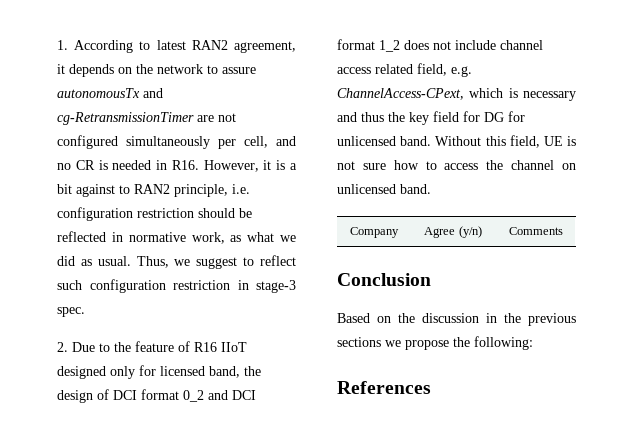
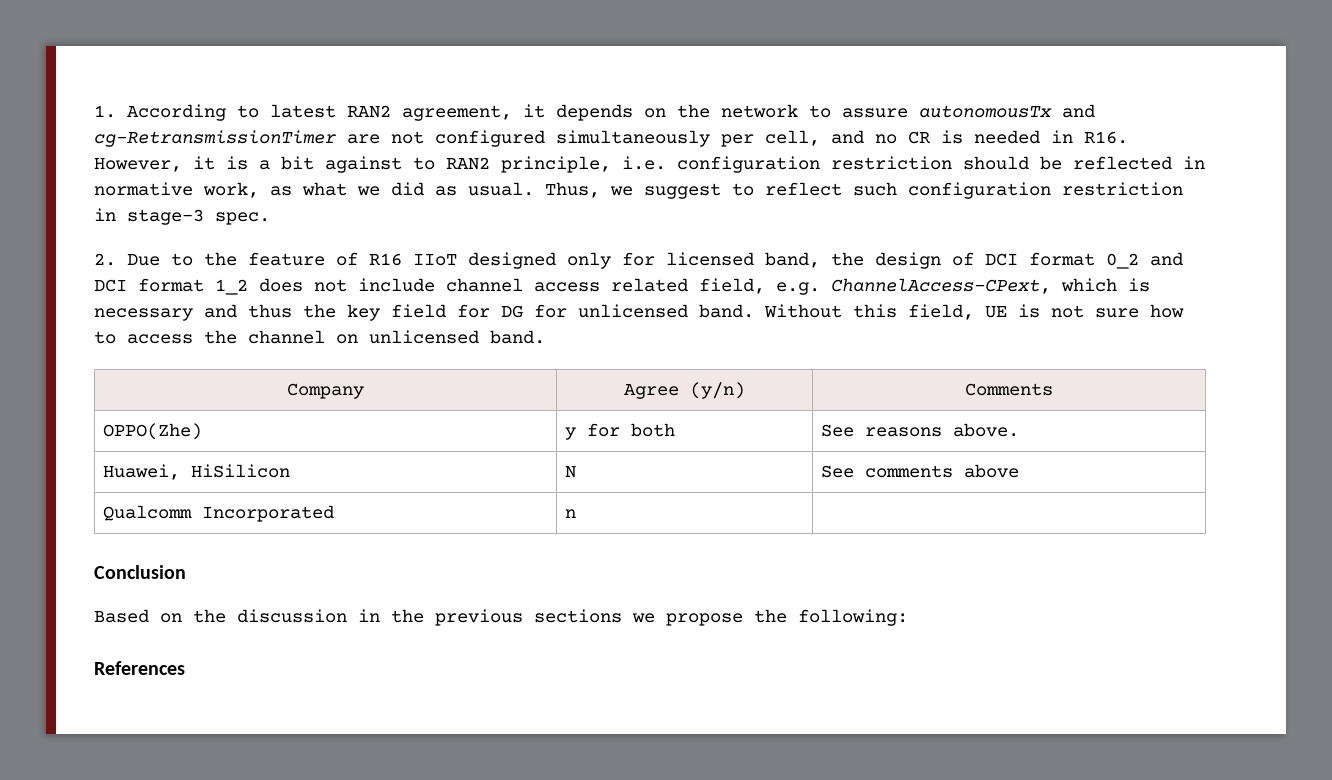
(563, 231) none -> [103,423,203,440] [565,423,676,440] [821,423,1020,437] [103,464,291,480] [565,466,577,478] [821,464,1020,478] [103,505,335,522] [565,509,577,518] // OPPO(Zhe) | y for both | See reasons above. // Huawei, HiSilicon | N | See comments above // Qualcomm Incorporated | n |

